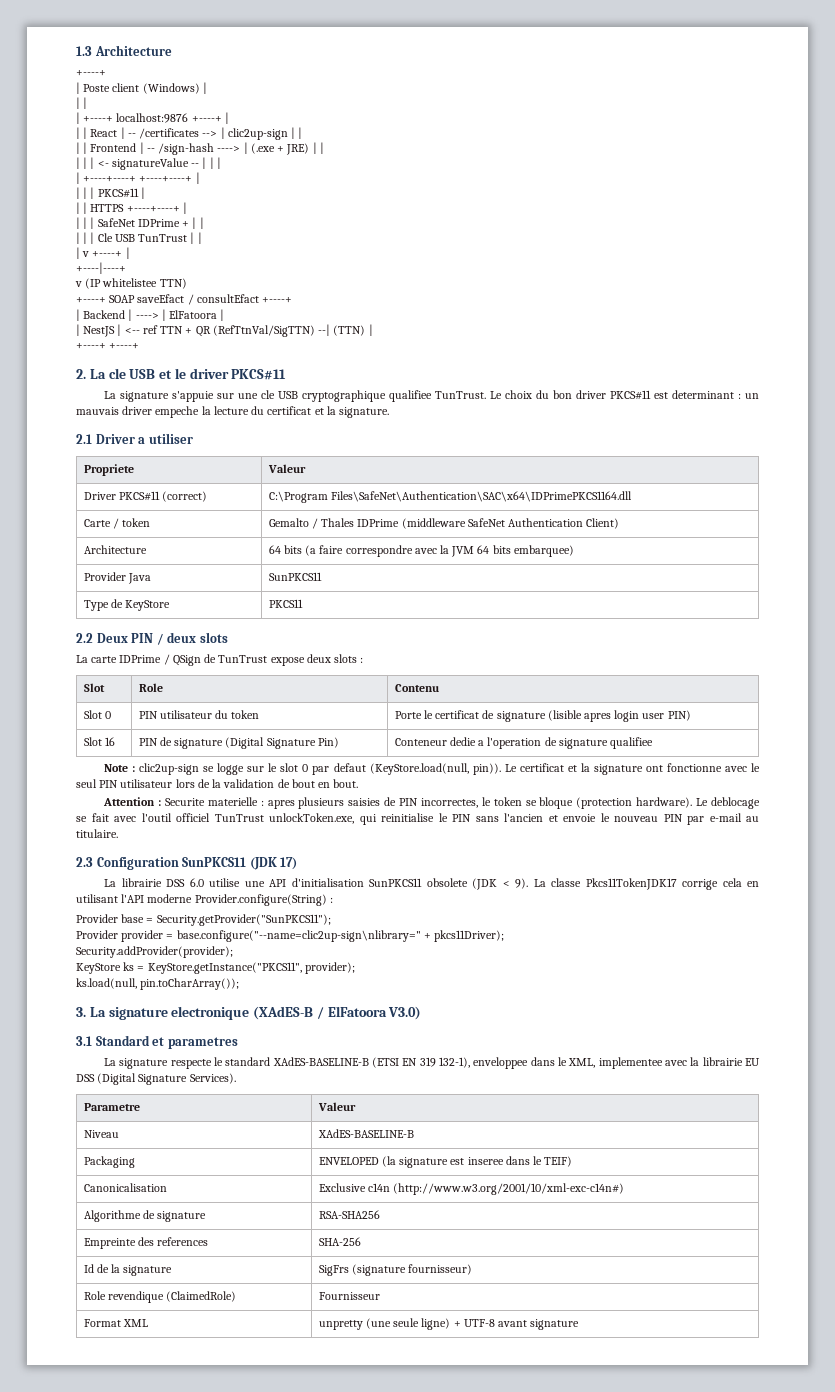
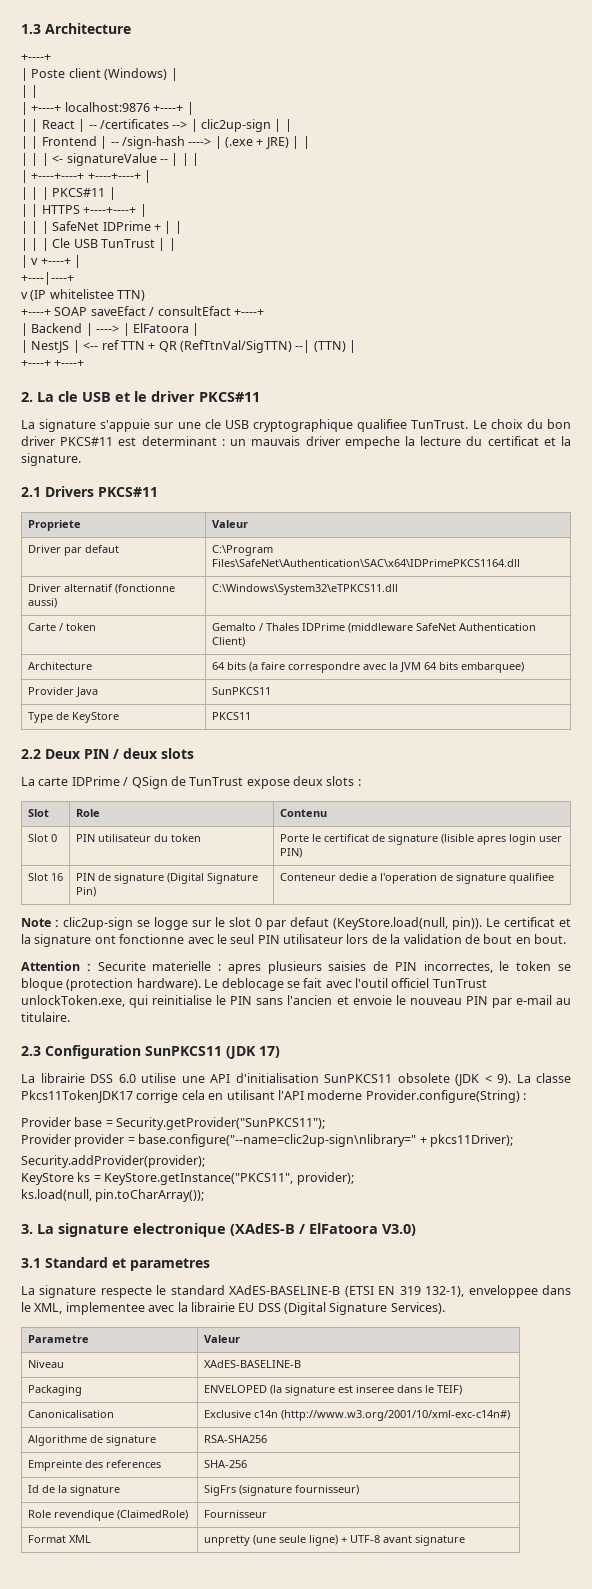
[95,433,193,444] Driver a utiliser -> [45,486,158,497] Drivers PKCS#11
[118,491,208,502] PKCS#11 (correct) -> [63,545,119,556] par defaut
(632, 496) none -> [27,584,175,594] [27,598,57,608] [211,584,398,595] // Driver alternatif (fonctionne aussi) | C:\Windows\System32\eTPKCS11.dll

